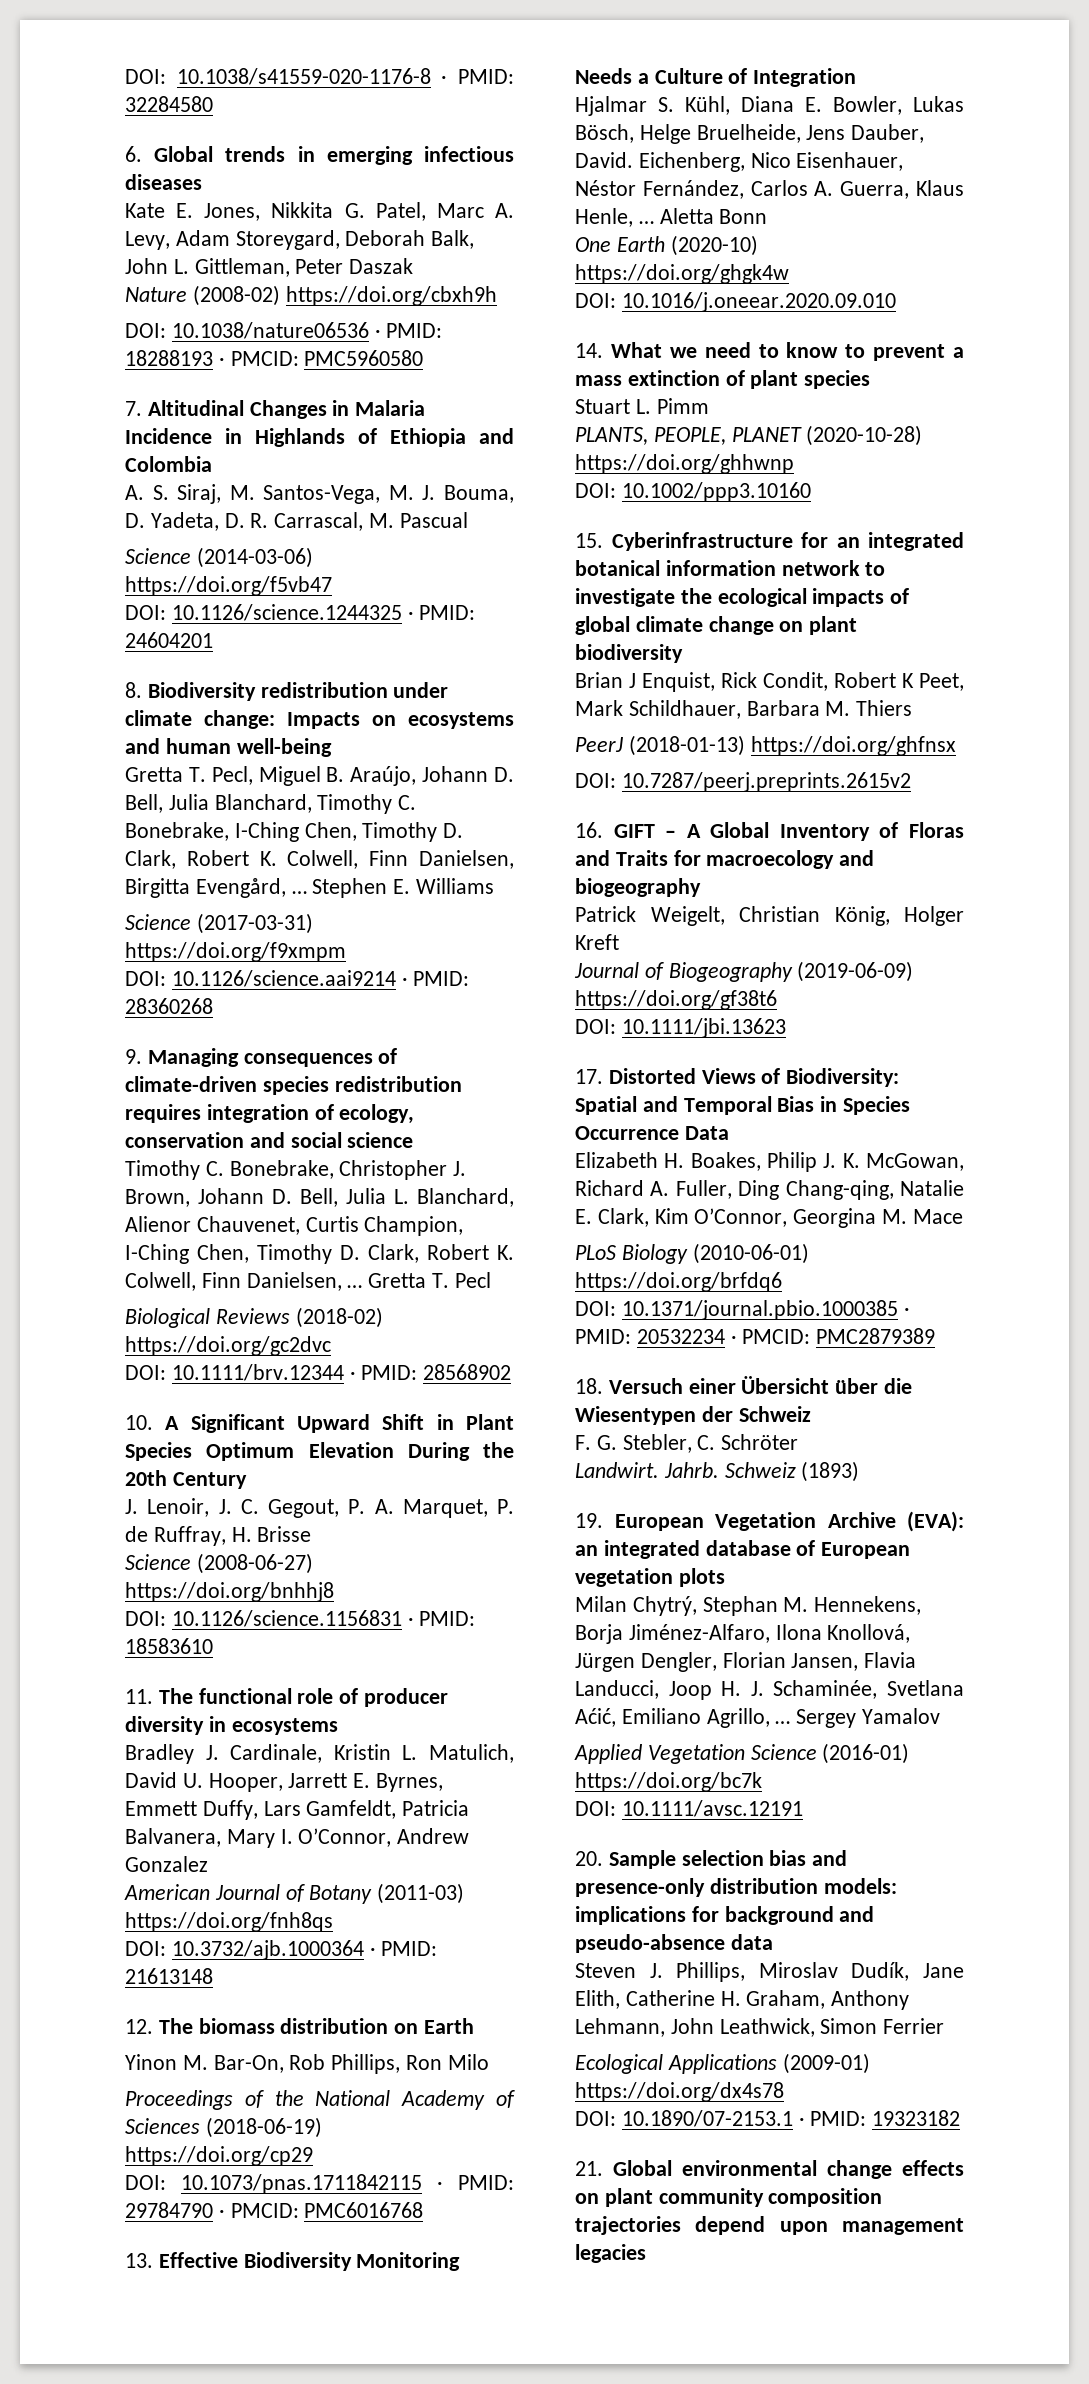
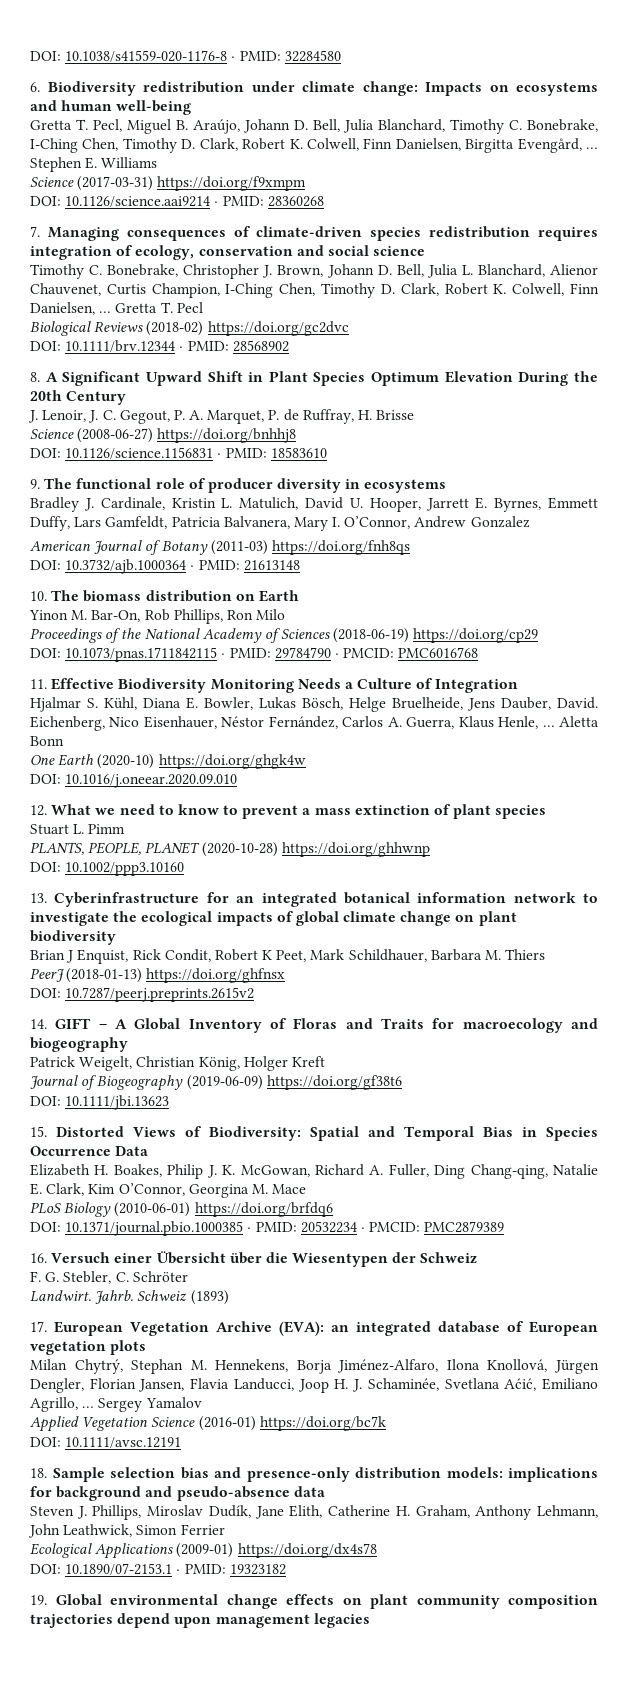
[154,146,514,165] [125,174,202,190] [125,202,514,221] [125,230,475,250] [125,258,414,277] [125,285,497,306] [125,322,443,339] [125,350,424,366] [125,400,426,419] [125,428,514,447] [125,456,212,472] [125,484,514,504] [125,512,468,531] [125,547,313,568] [125,576,332,596] [125,604,476,621] [125,632,213,648] [125,682,142,698] Global trends in emerging infectious diseases // Kate E. Jones, Nikkita G. Patel, Marc A. Levy, Adam Storeygard, Deborah Balk, John L. Gittleman, Peter Daszak // Nature (2008-02) https://doi.org/cbxh9h // DOI: 10.1038/nature06536 · PMID: 18288193 · PMCID: PMC5960580 // 7. Altitudinal Changes in Malaria Incidence in Highlands of Ethiopia and Colombia // A. S. Siraj, M. Santos-Vega, M. J. Bouma, D. Yadeta, D. R. Carrascal, M. Pascual // Science (2014-03-06) https://doi.org/f5vb47 // DOI: 10.1126/science.1244325 · PMID: 24604201 // 8. -> (40, 87) none
[125,1049,142,1064] 9. -> [30,226,40,237] 7.
[125,1415,153,1430] 10. -> [30,372,40,382] 8.
[125,1689,153,1704] 11. -> [30,479,40,489] 9.
[125,2019,153,2034] 12. -> [30,591,47,601] 10.
[125,2253,153,2268] 13. -> [30,679,47,689] 11.
[575,343,603,358] 14. -> [30,805,47,816] 12.
[575,533,603,548] 15. -> [30,893,47,903] 13.
[575,822,603,838] 16. -> [30,1019,47,1029] 14.
[575,1069,603,1084] 17. -> [30,1126,47,1137] 15.
[575,1378,603,1394] 18. -> [30,1253,47,1263] 16.
[575,1513,603,1528] 19. -> [30,1321,47,1332] 17.
[575,1851,603,1866] 20. -> [30,1468,47,1478] 18.
[575,2161,603,2176] 21. -> [30,1595,47,1605] 19.

